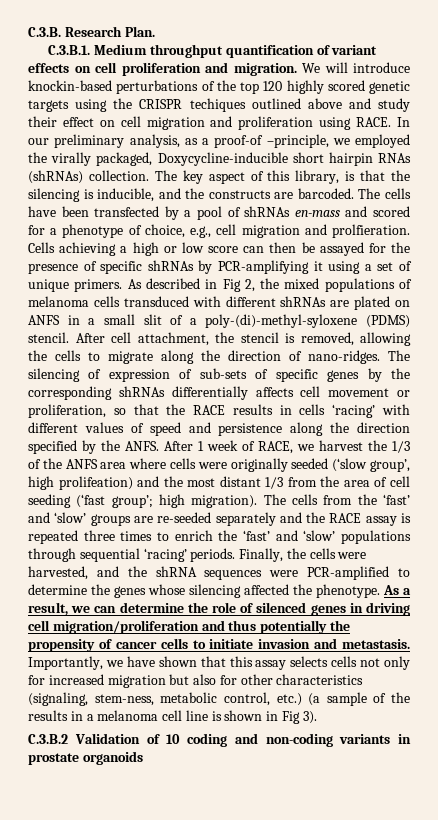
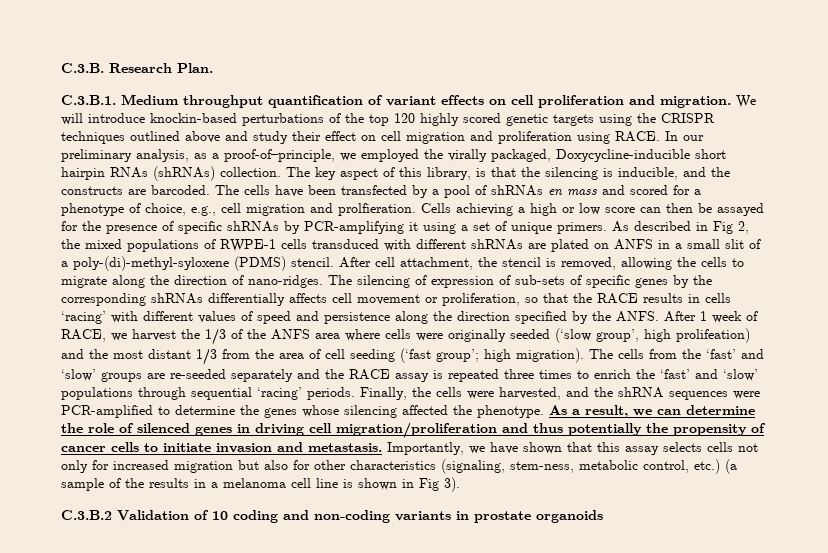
[189,98,246,112] techiques -> [61,131,125,144] techniques
[214,134,329,148] proof-of –principle, -> [224,149,335,162] proof-of–principle,
[294,210,340,217] en-mass -> [548,189,597,196] en mass
[28,296,89,307] melanoma -> [220,239,276,252] RWPE-1

